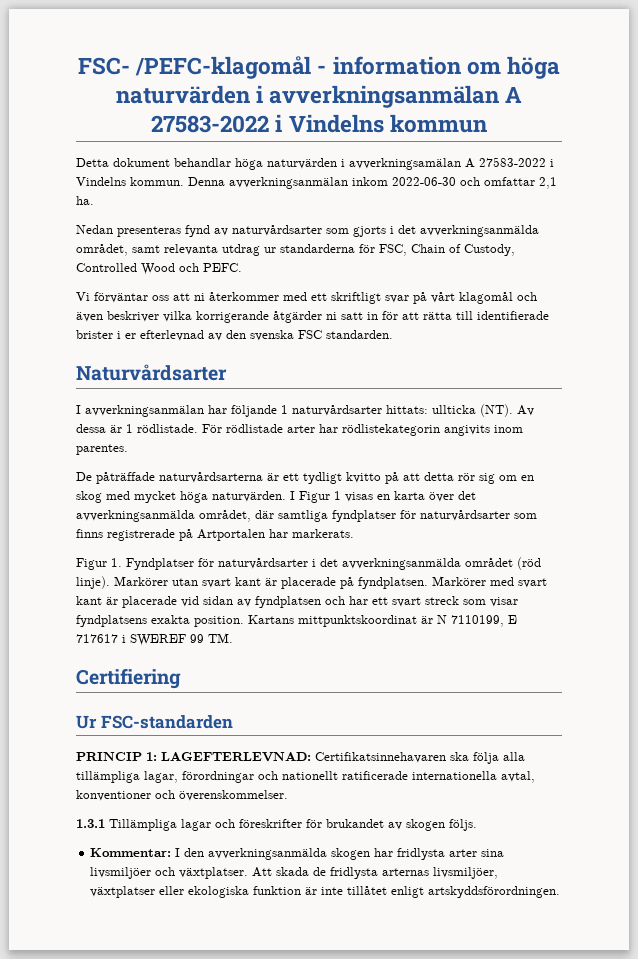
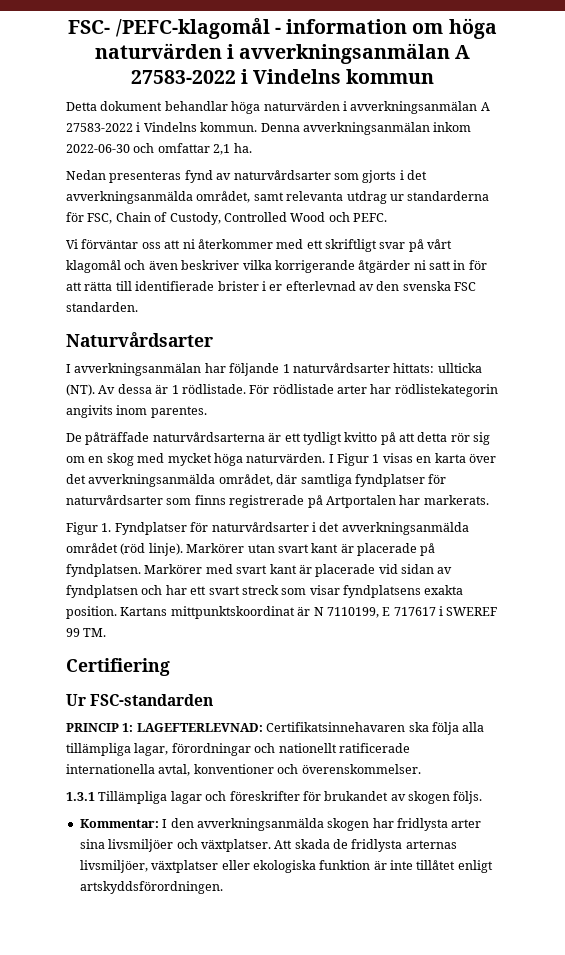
[349,158,461,170] avverkningsamälan -> [350,101,478,114] avverkningsanmälan

